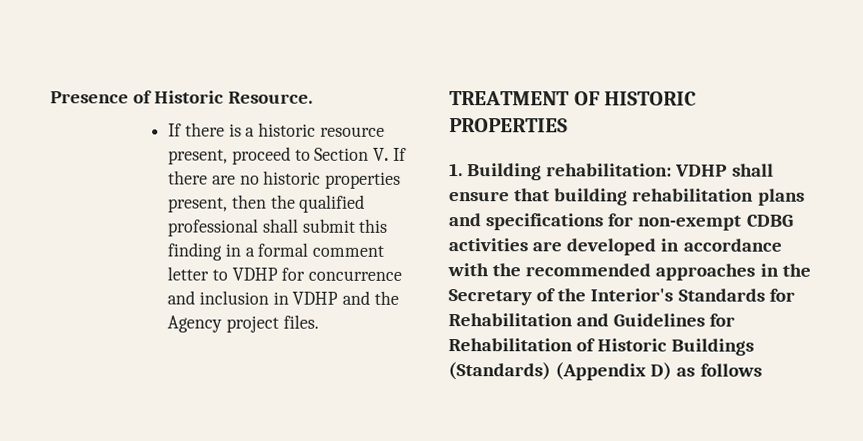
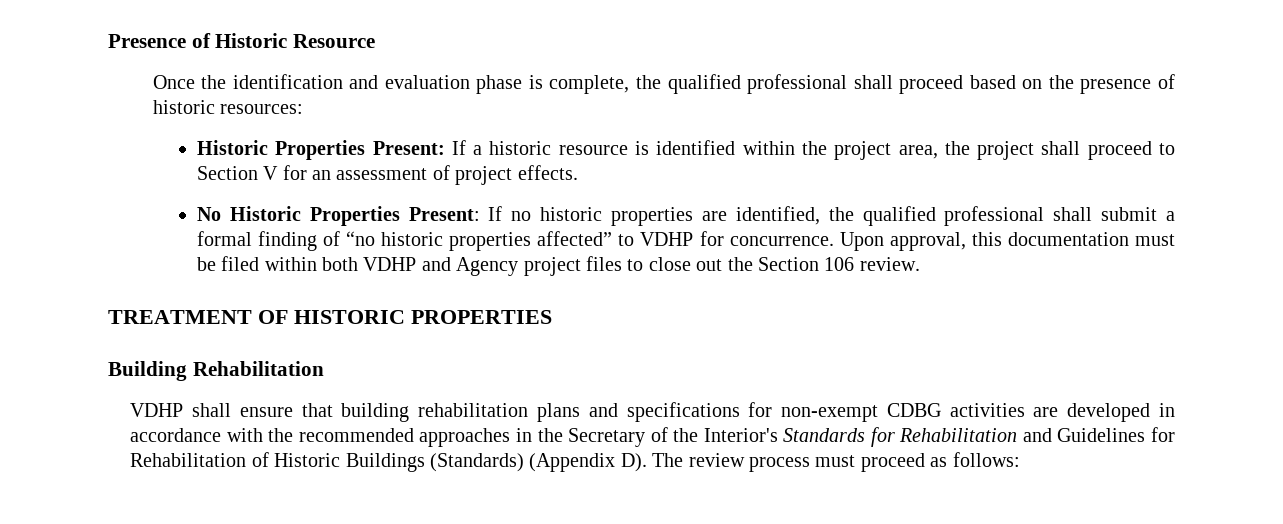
[228,91,314,104] [168,122,385,137] [168,146,407,165] [168,170,236,185] Resource. // If there is a historic resource present, proceed to Section V. If there are -> [293,34,376,48] [152,74,1175,94] [152,100,303,114] [196,140,1176,160] [196,165,578,185] [196,206,503,226] Resource // Once the identification and evaluation phase is complete, the qualified professional shall proceed based on the presence of historic resources: // Historic Properties Present: If a historic resource is identified within the project area, the project shall proceed to Section V for an assessment of project effects. // No Historic Properties Present: If
[168,194,267,213] present, then -> [701,206,820,225] are identified,
[358,218,389,233] [167,242,384,261] [167,266,402,281] [167,290,289,305] this finding in a formal comment letter to VDHP for concurrence and inclusion in -> [1165,211,1175,221] [196,231,1175,251] [196,256,359,271] a formal finding of “no historic properties affected” to VDHP for concurrence. Upon approval, this documentation must be filed within both
[373,290,399,305] the -> (451, 264) none
[282,314,319,329] files. -> [586,256,920,271] files to close out the Section 106 review.
[449,163,673,181] 1. Building rehabilitation: -> [108,361,324,381] Building Rehabilitation //
[650,362,762,381] D) as follows -> [620,452,1020,472] D). The review process must proceed as follows:

